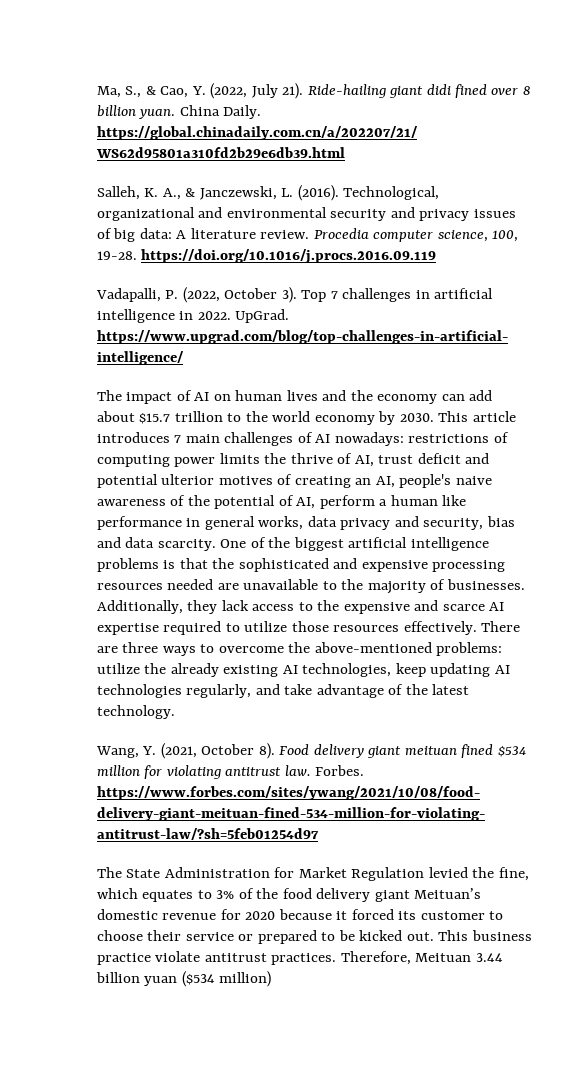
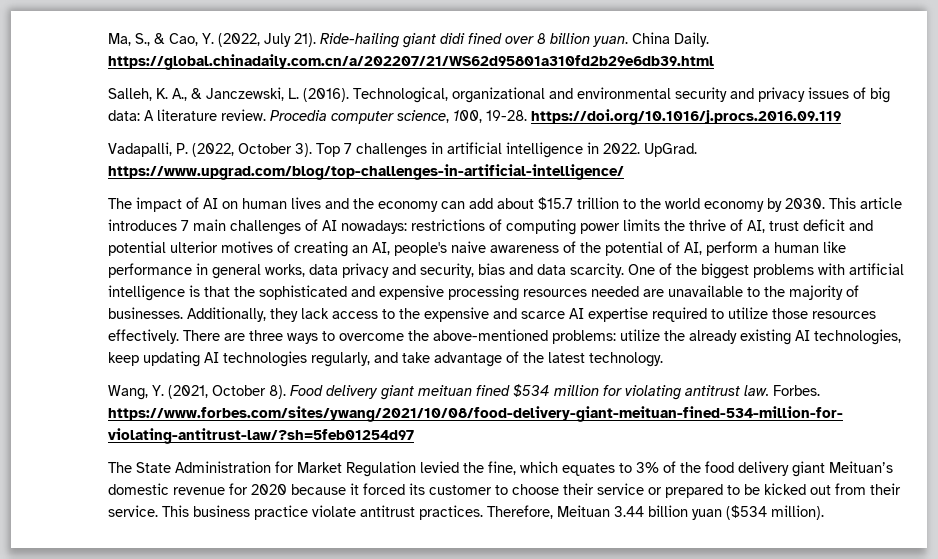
[348,537,489,551] [96,558,159,572] artificial intelligence problems -> [753,263,905,278] [108,285,186,301] problems with artificial intelligence
[406,932,434,941] out. -> [810,483,902,495] [108,505,159,517] out from their service.
[219,971,272,987] million) -> [771,505,825,520] million).

